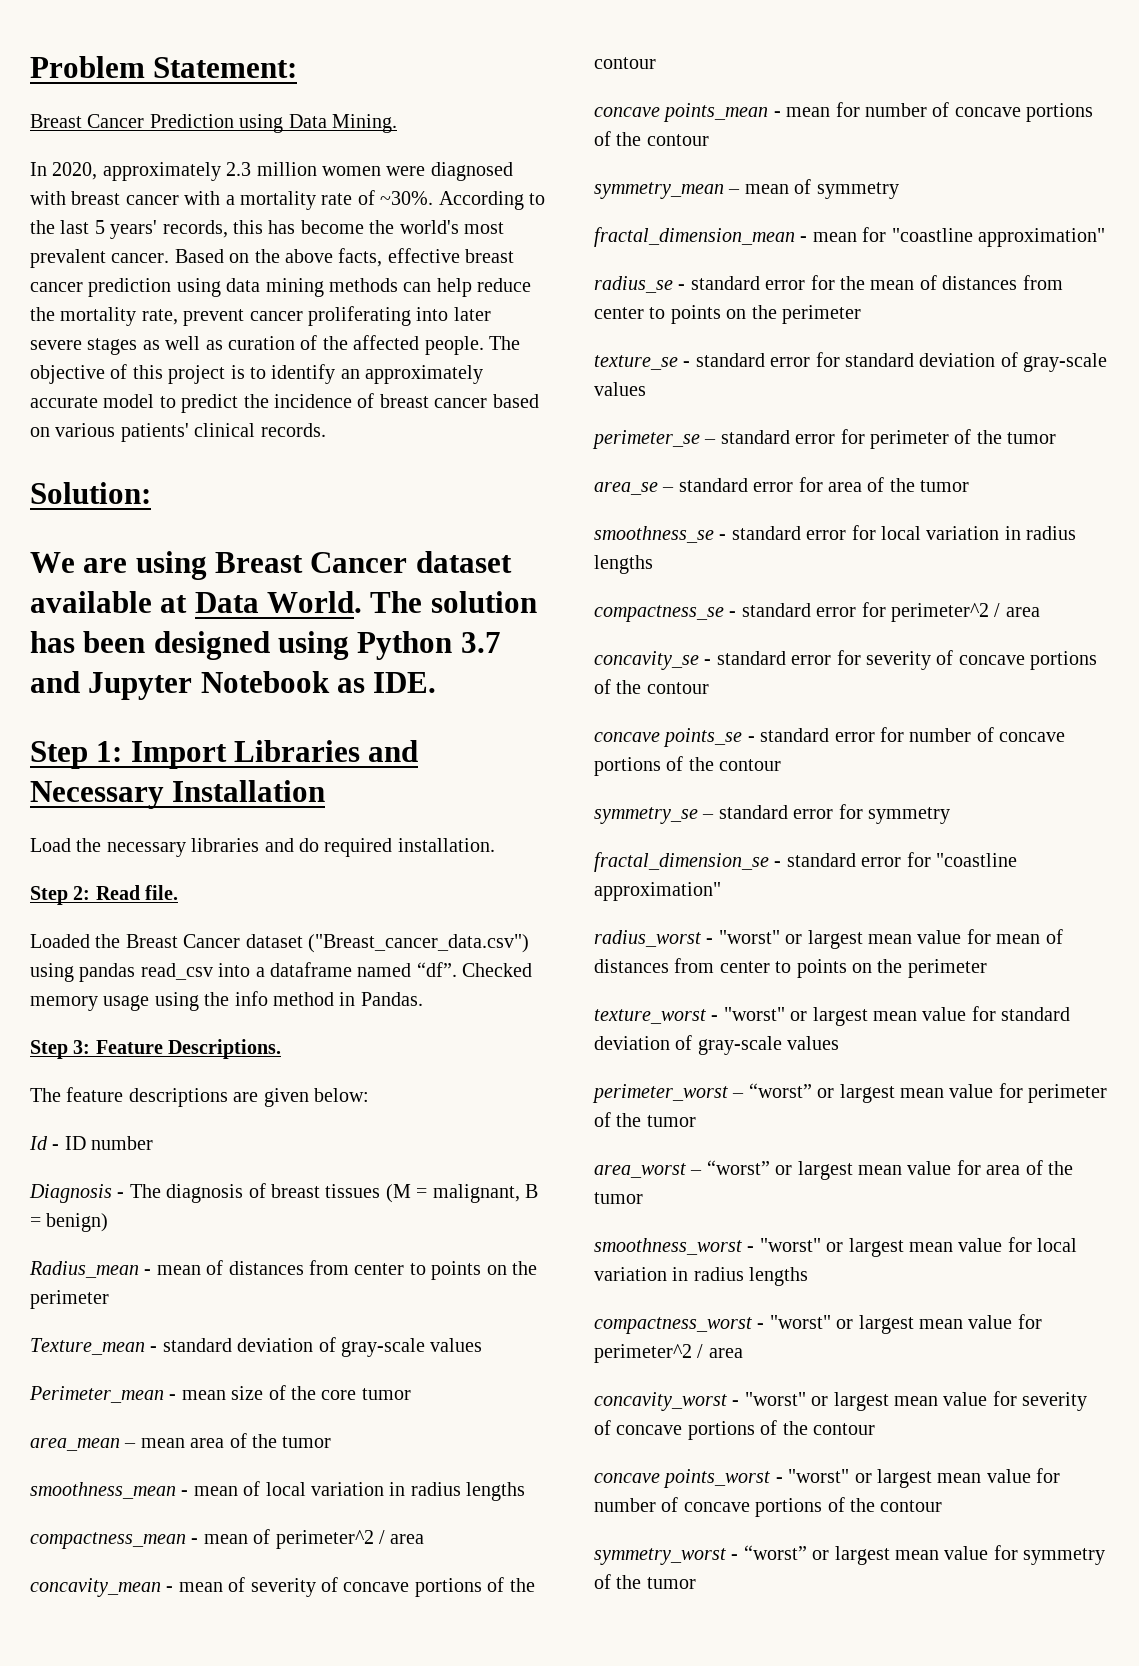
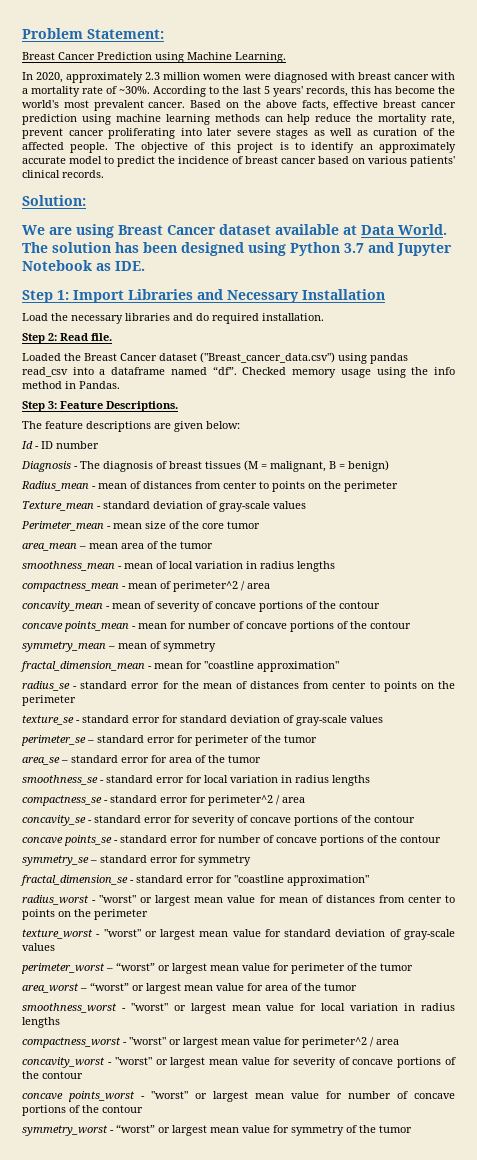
[288,114,397,133] Data Mining. -> [187,52,286,63] Machine Learning.
[226,278,324,297] data mining -> [115,114,210,125] machine learning

